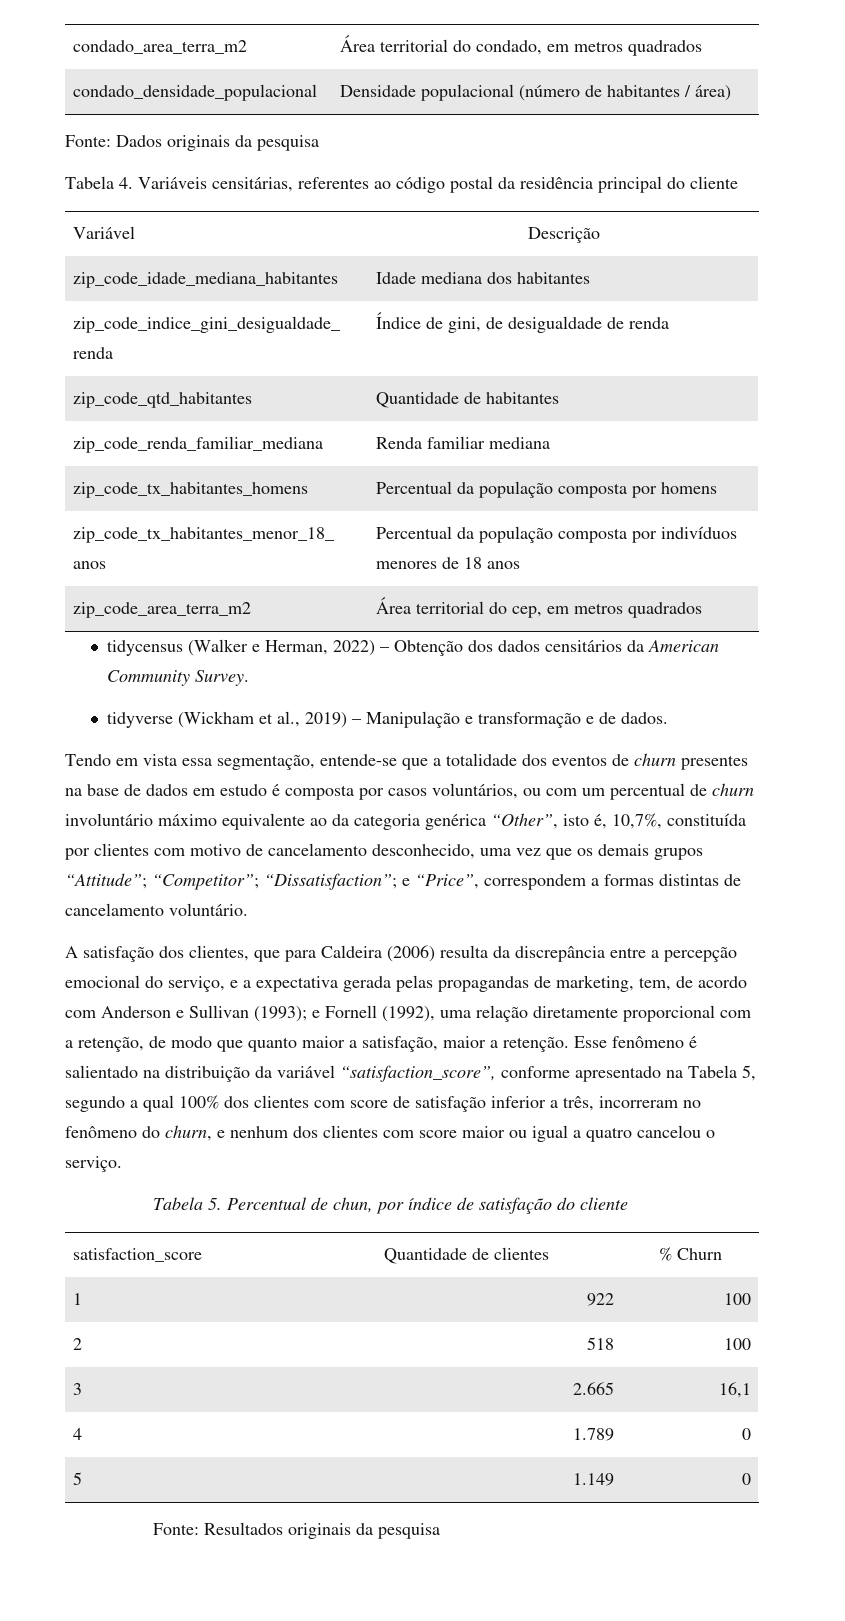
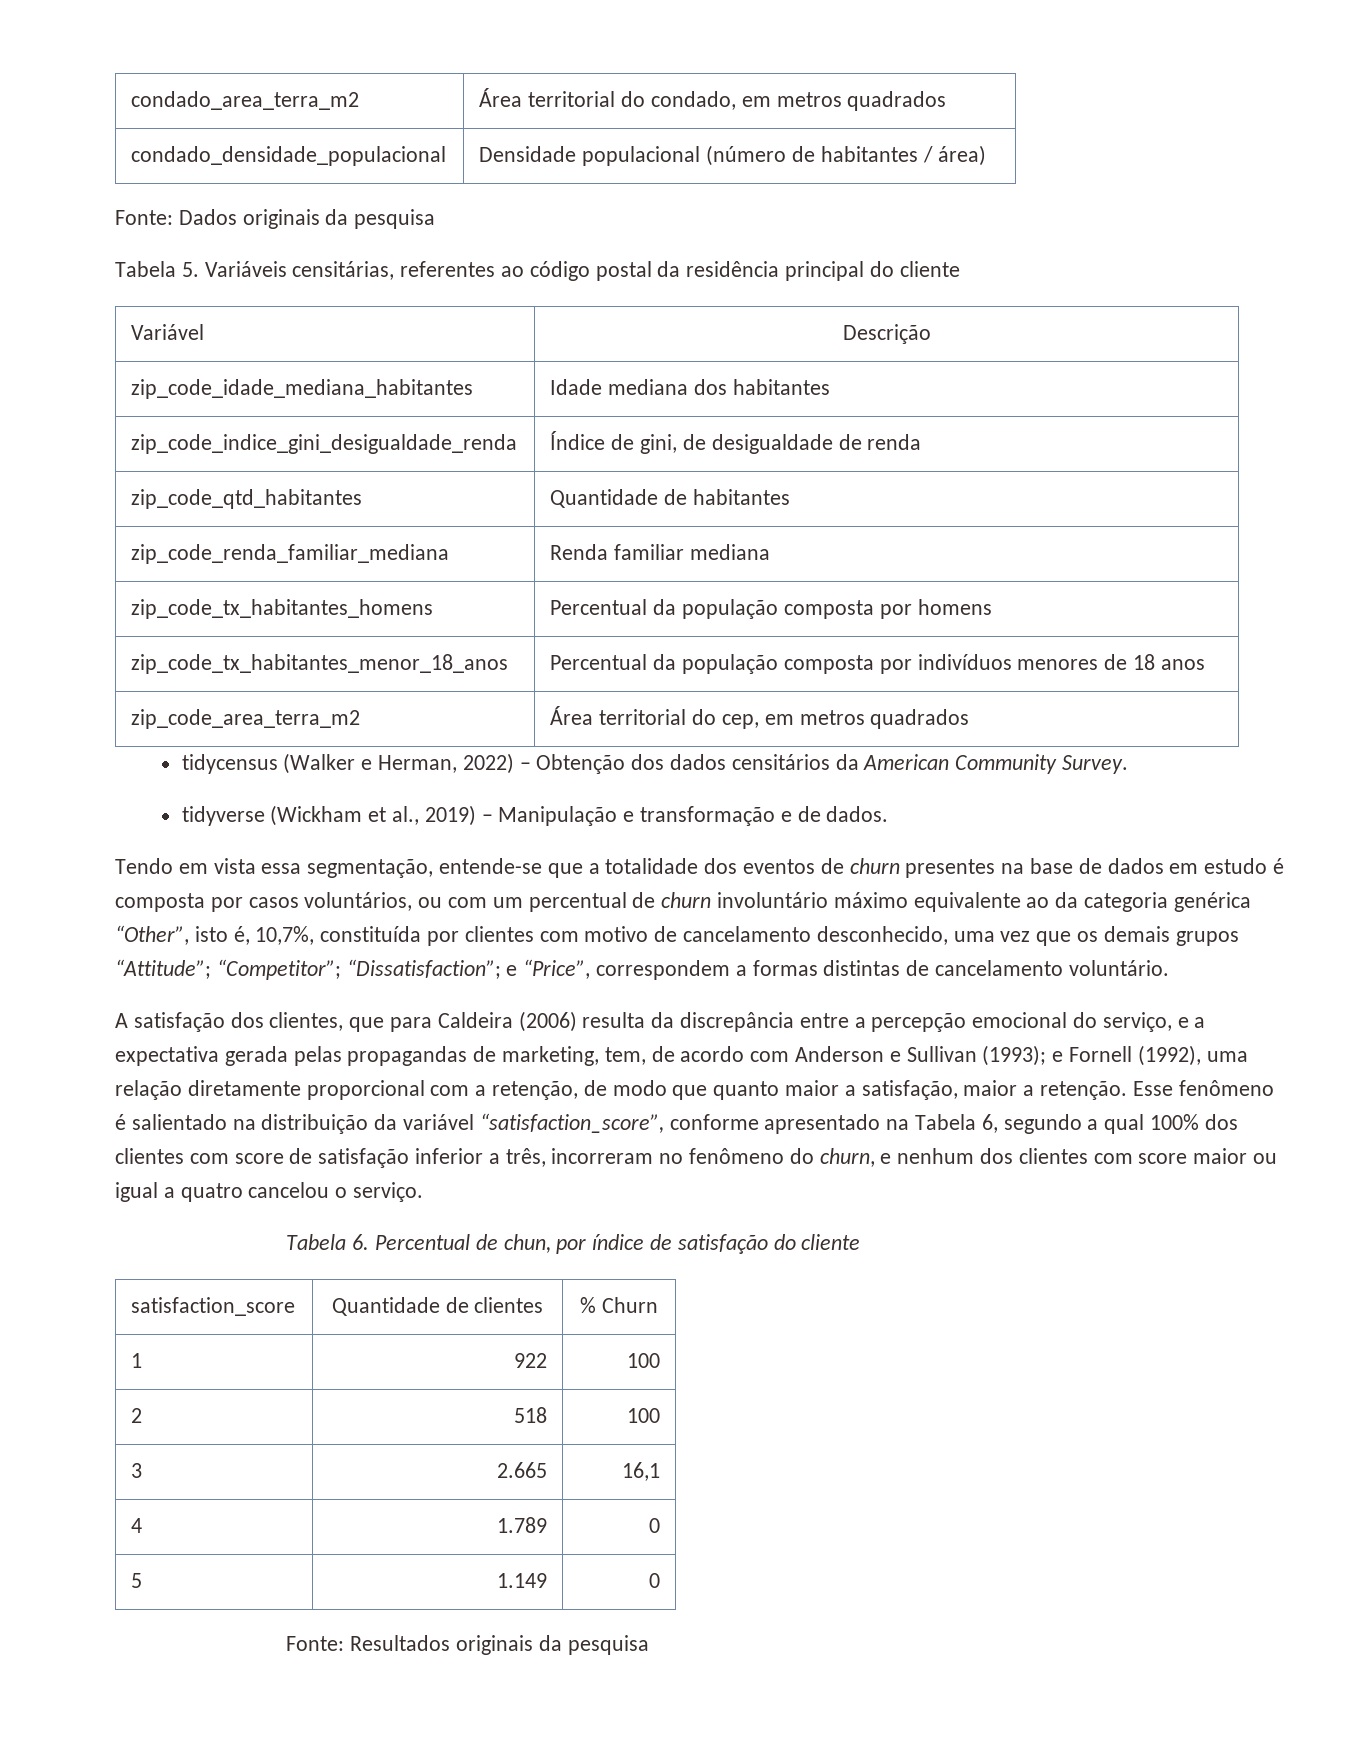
[119,177,133,189] 4. -> [181,262,199,277] 5.
[742,1065,756,1081] 5, -> [981,1114,998,1133] 6,
[207,1198,222,1210] 5. -> [352,1234,370,1250] 6.

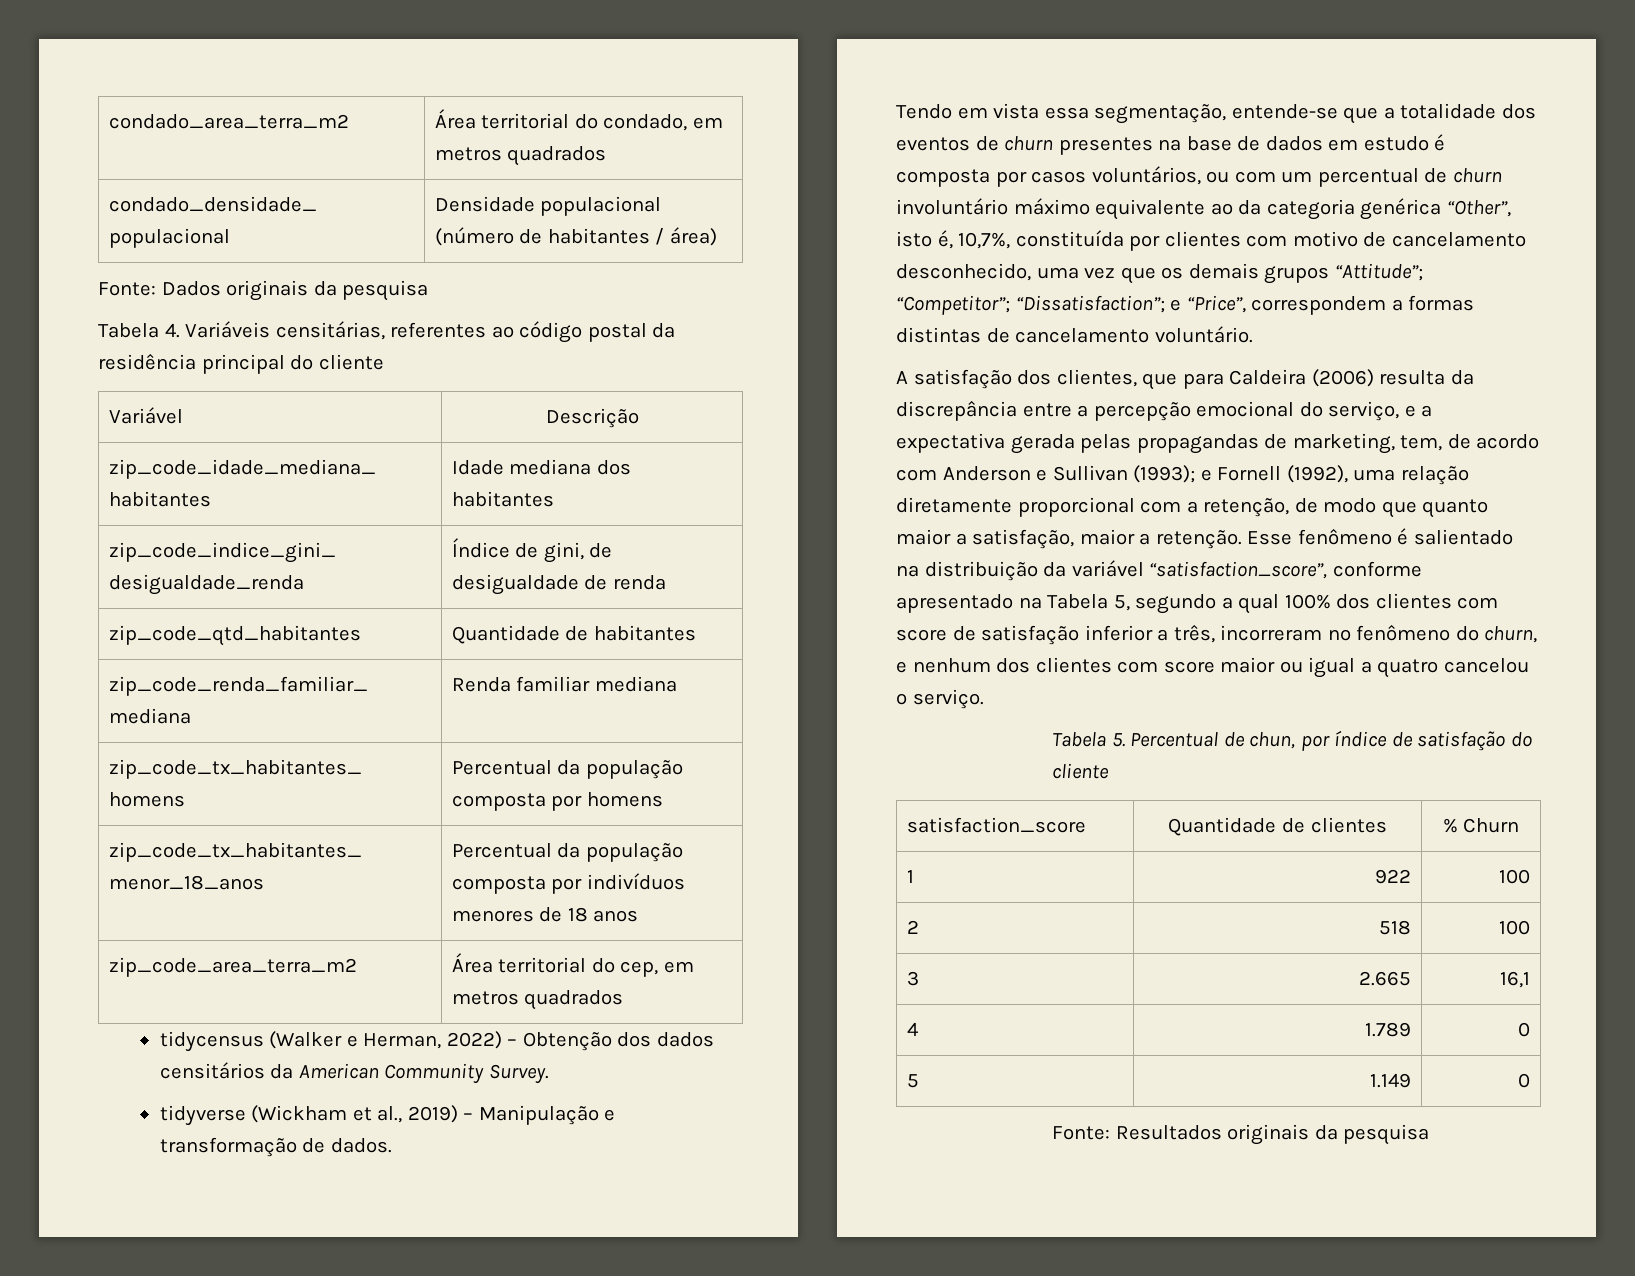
[181,262,199,277] 5. -> [164,323,180,338] 4.
[780,811,792,822] e -> (297, 1147) none
[981,1114,998,1133] 6, -> [1113,595,1130,611] 5,
[352,1234,370,1250] 6. -> [1111,733,1125,747] 5.

